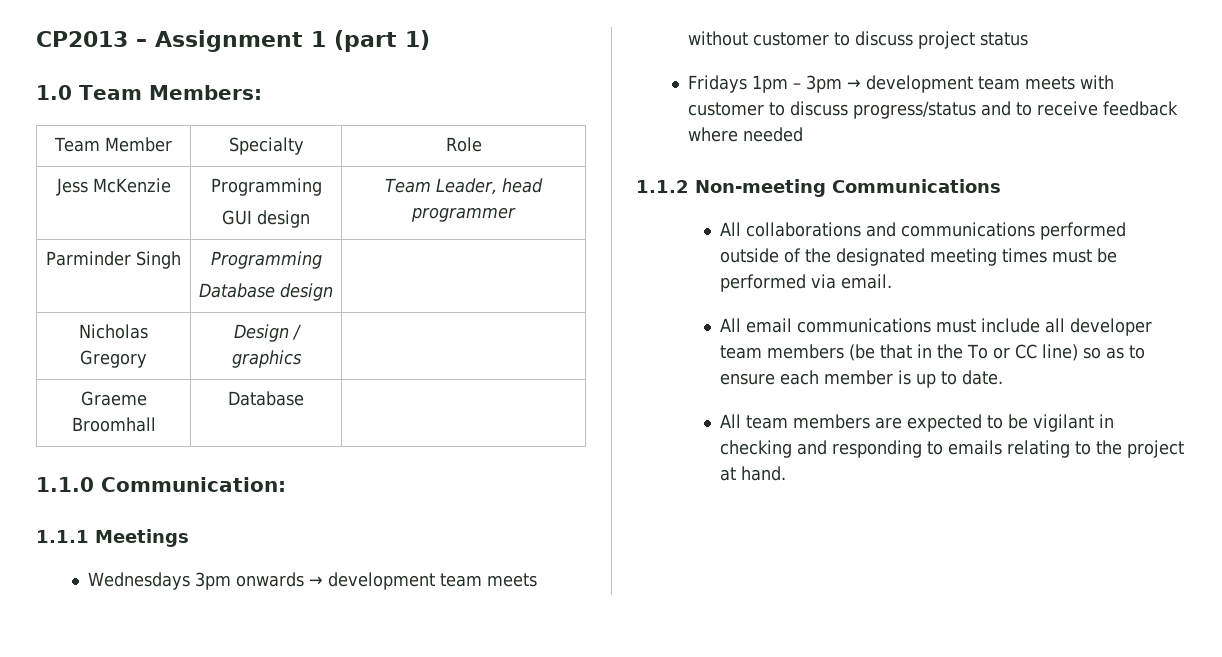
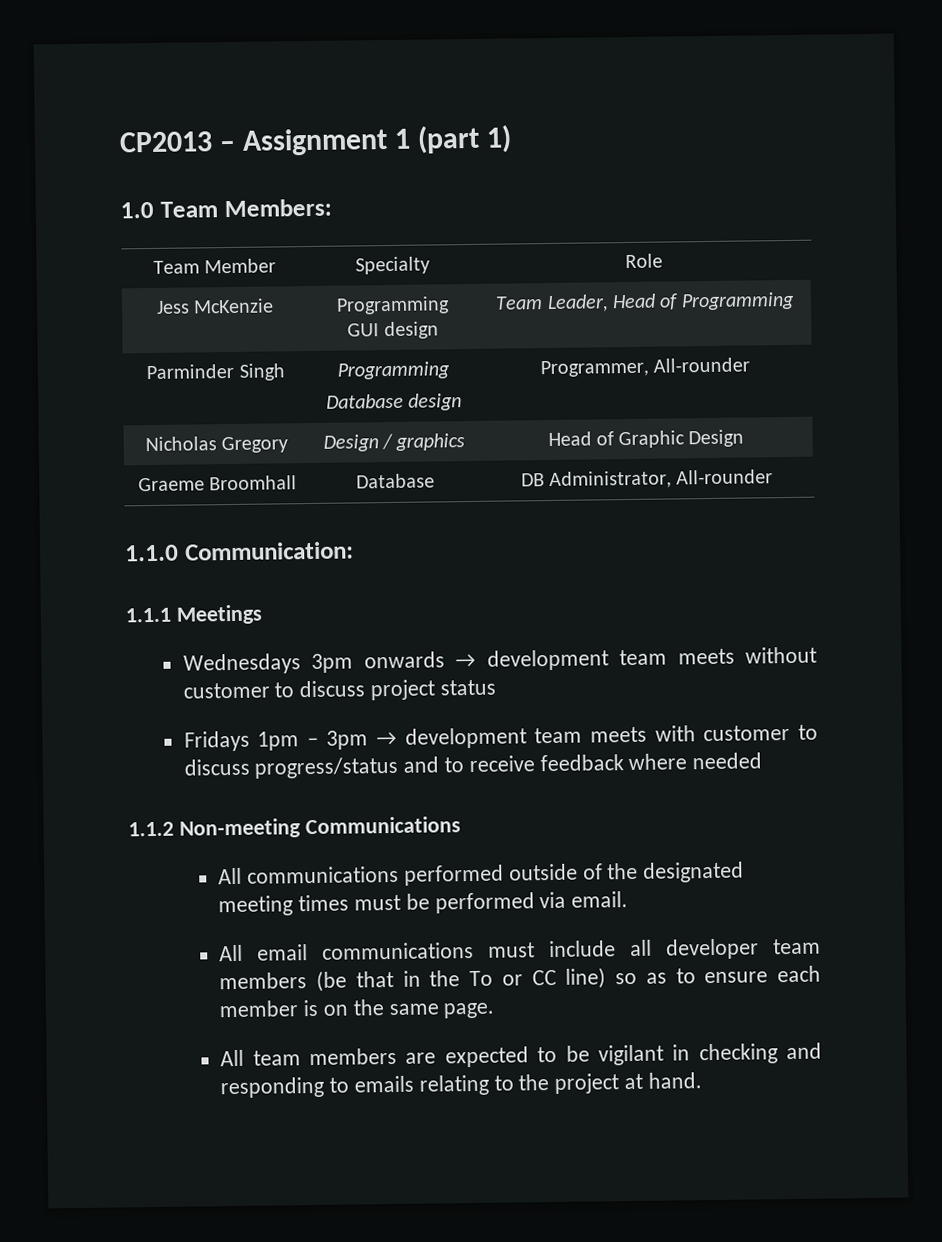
[501,178,543,193] [411,207,516,222] head programmer -> [612,291,795,311] Head of Programming
(333, 292) none -> [539,357,751,378] Programmer, All-rounder
(302, 359) none -> [547,429,745,449] Head of Graphic Design
(304, 398) none -> [520,469,774,490] DB Administrator, All-rounder
[746,222,897,237] collaborations and -> (243, 876) none
[916,370,1004,388] up to date. -> [322,999,495,1019] on the same page.

